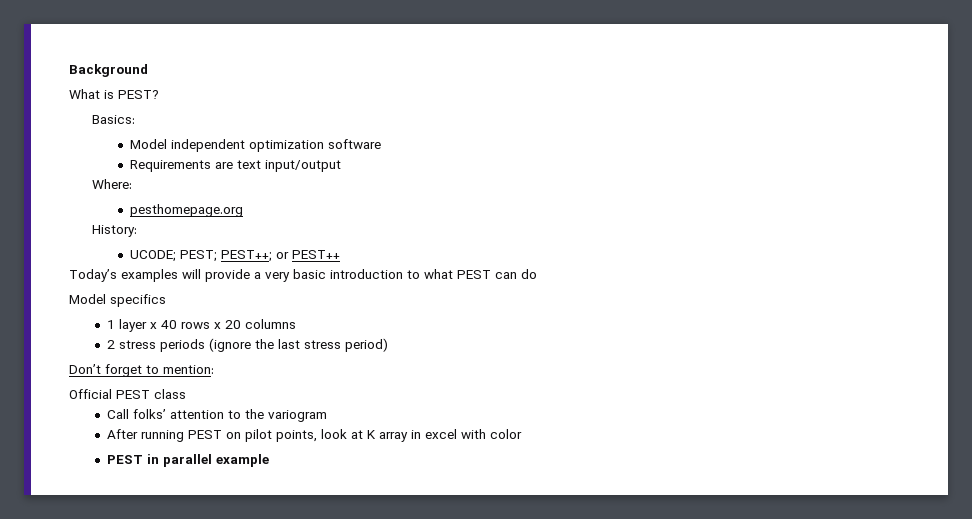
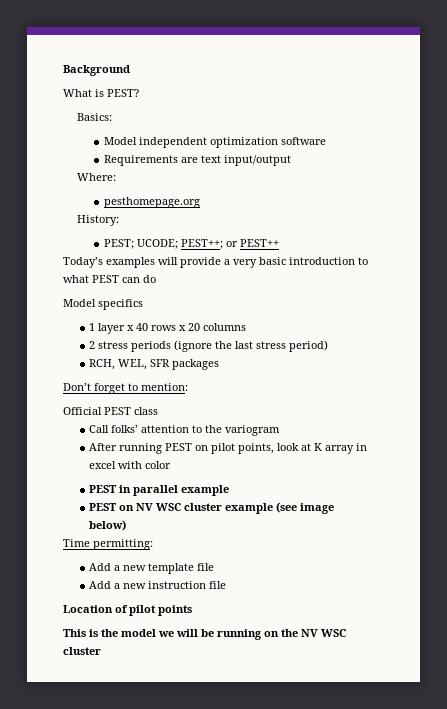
[130,250,218,262] UCODE; PEST; -> [103,239,178,249] PEST; UCODE;
(389, 345) none -> [89,359,220,370] // RCH, WEL, SFR packages
(270, 460) none -> [89,502,335,514] [89,520,127,531] [63,539,153,550] [89,563,215,574] [89,581,227,589] [63,605,192,616] [63,629,346,640] [63,647,101,655] // PEST on NV WSC cluster example (see image below) // Time permitting: // Add a new template file // Add a new instruction file // Location of pilot points // This is the model we will be running on the NV WSC cluster

